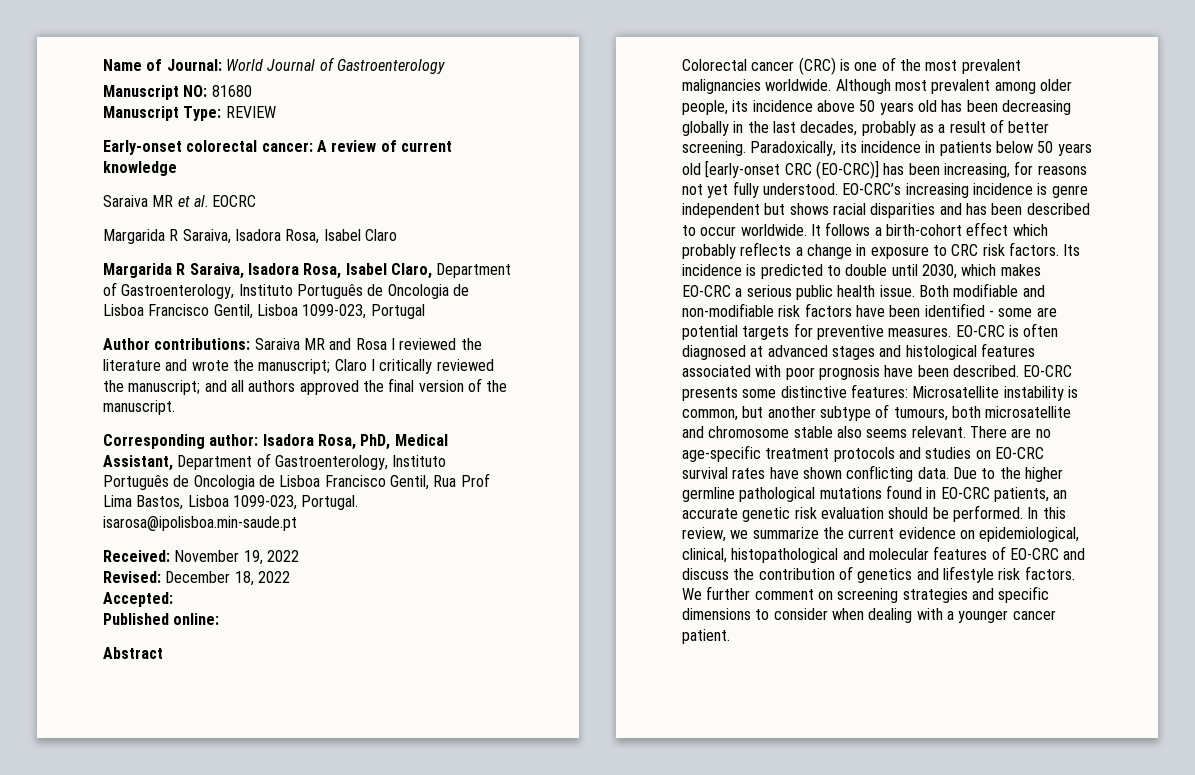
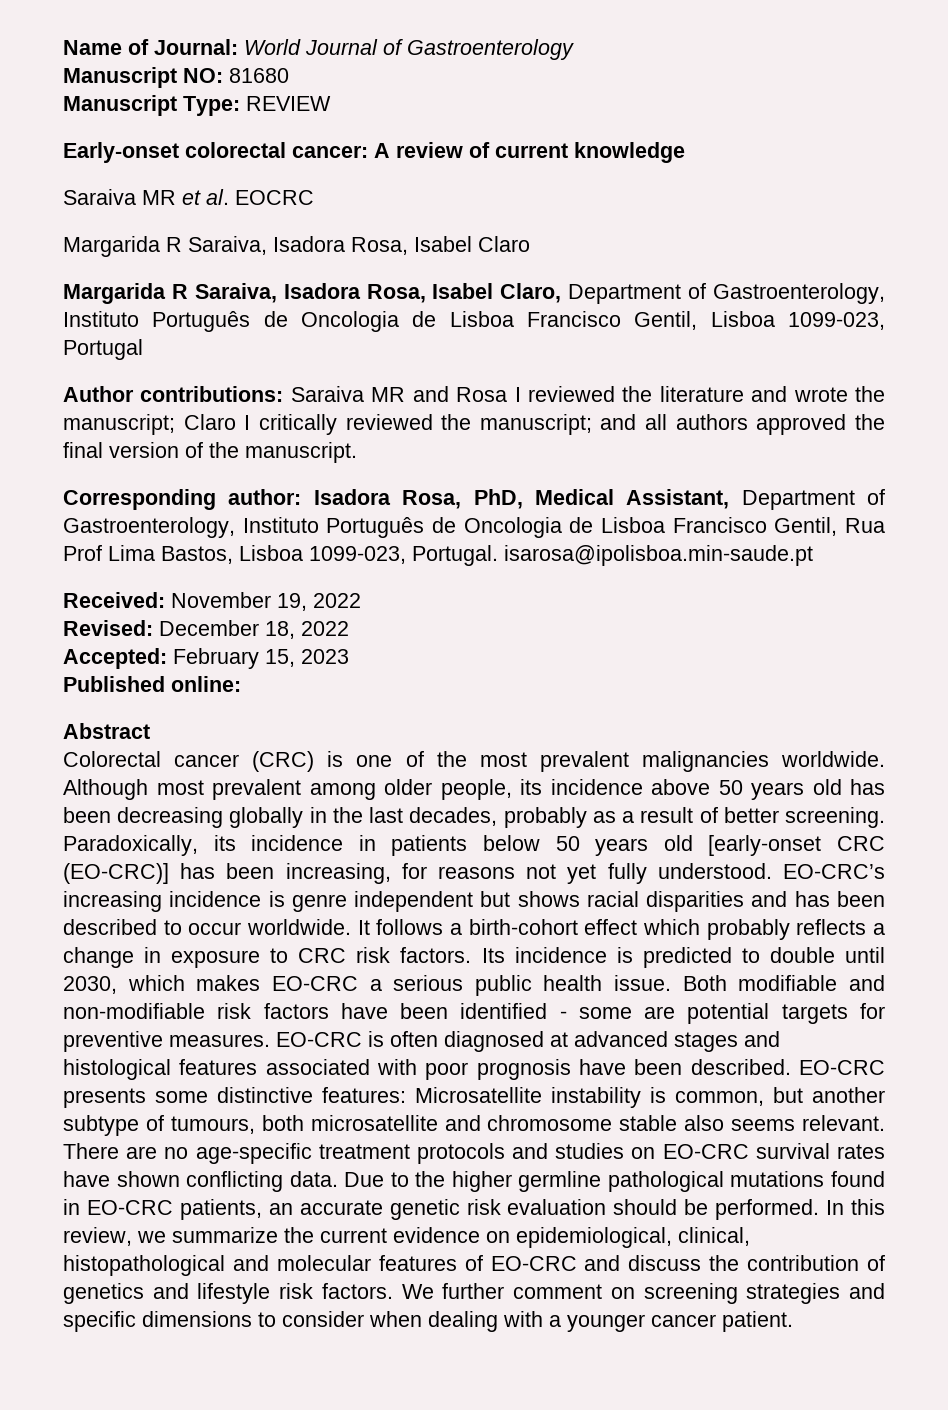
(173, 599) none -> [173,648,349,669] February 15, 2023

